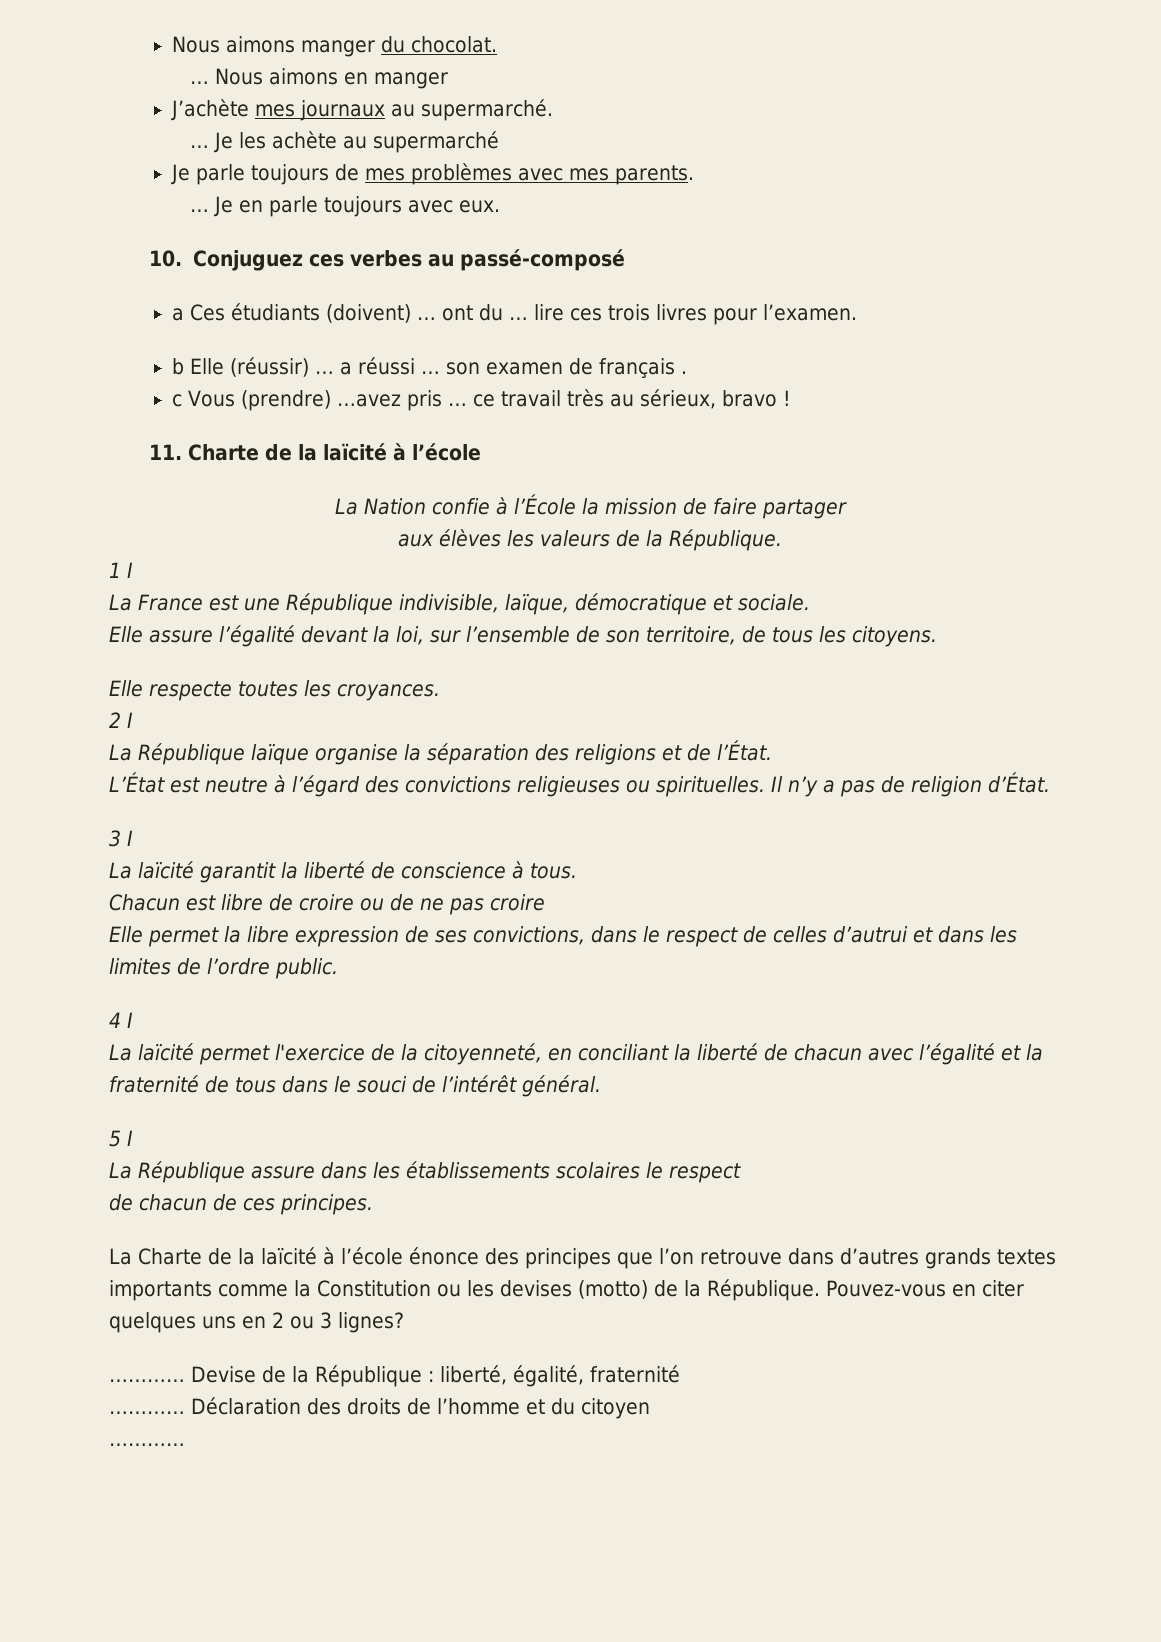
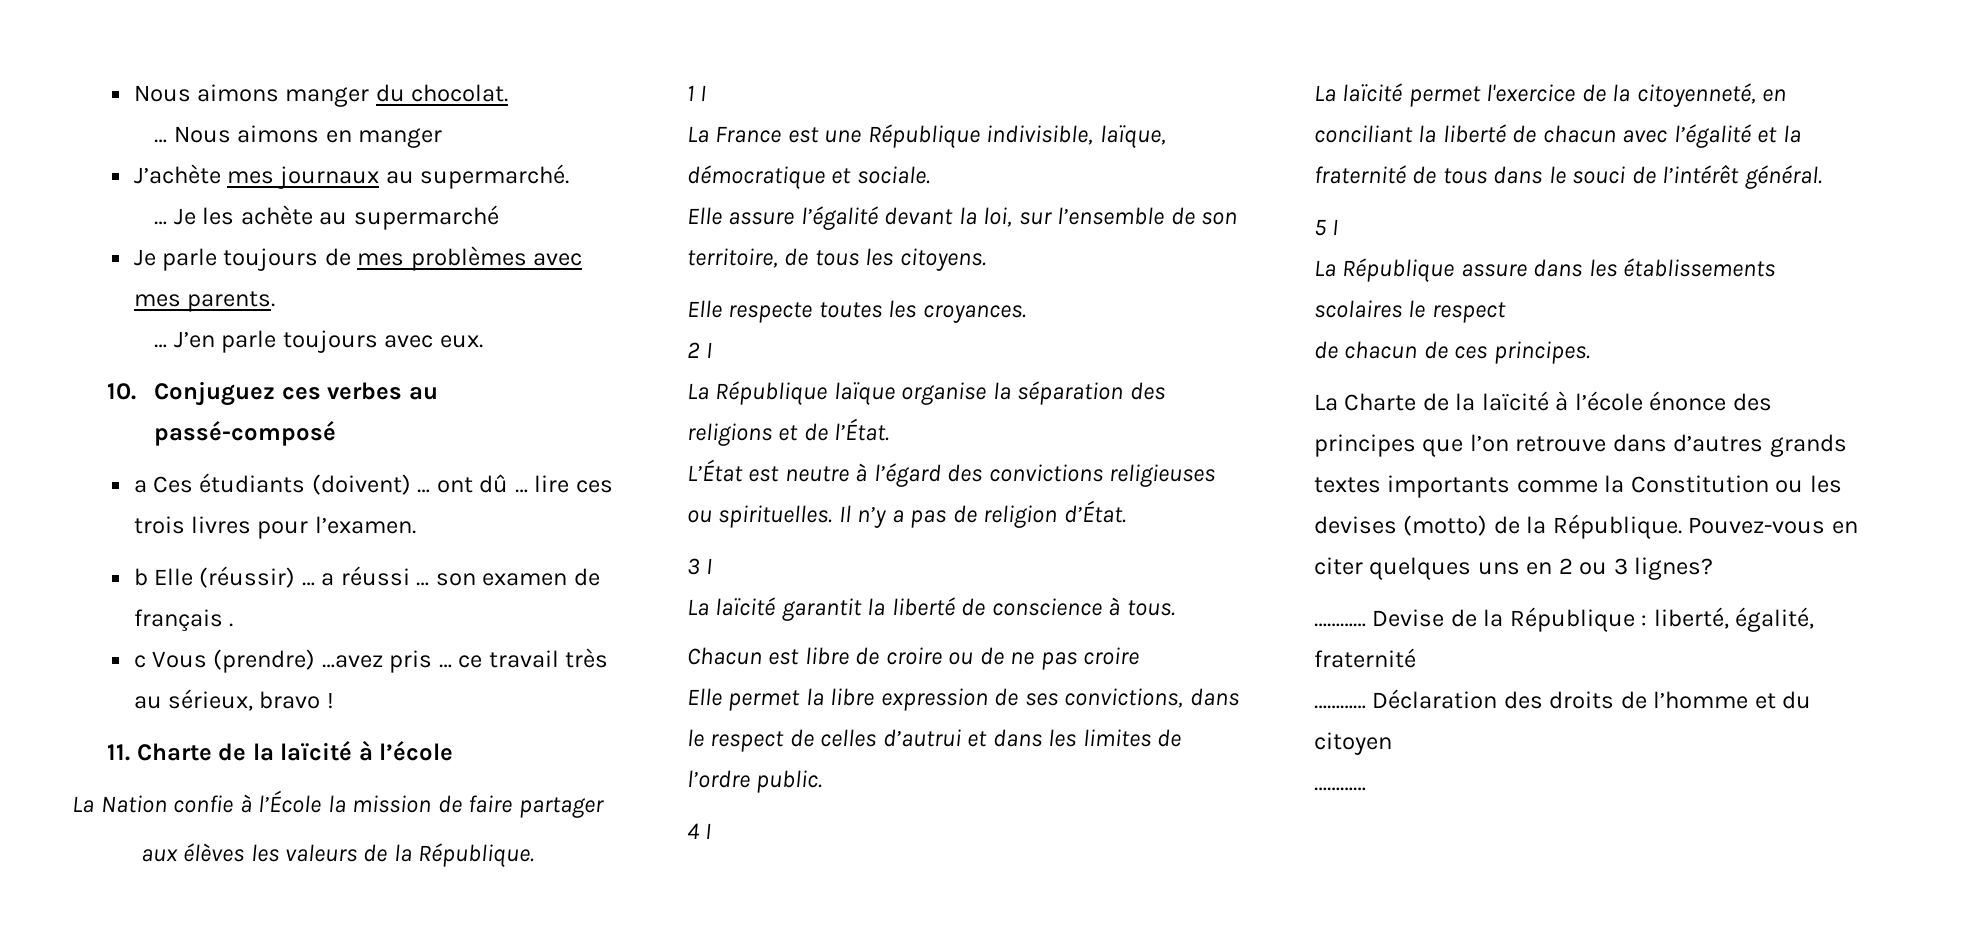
[213,196,263,217] Je en -> [173,331,215,348] J’en
[478,304,503,321] du -> [479,474,509,493] dû

